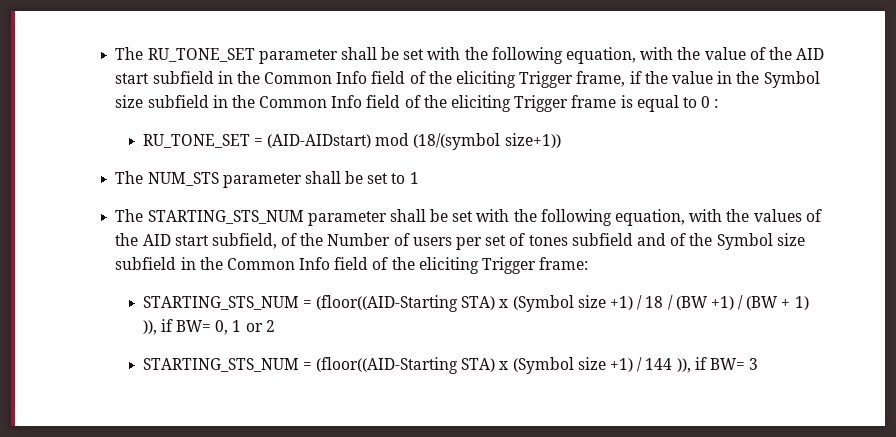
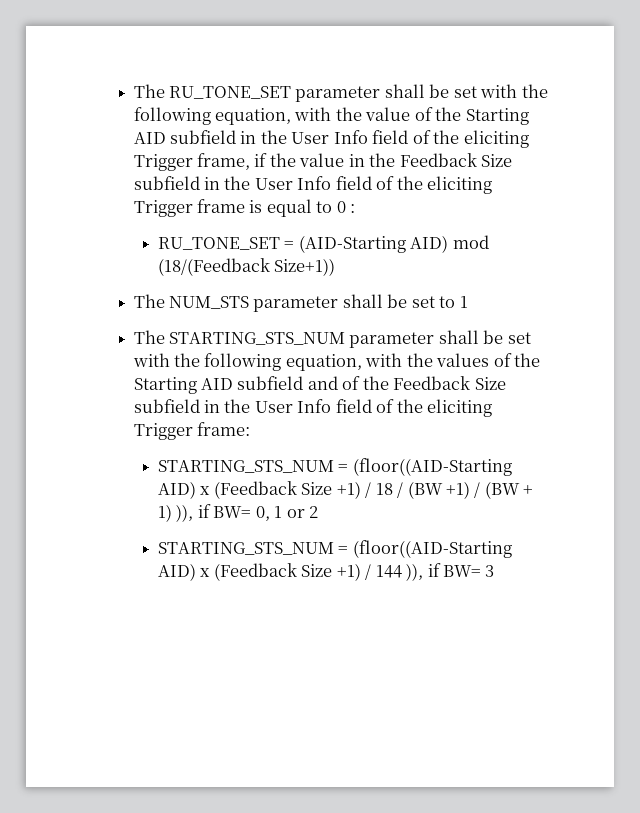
[796,48,825,60] [115,71,333,84] AID start subfield in the Common -> [465,108,529,125] [133,130,330,144] Starting AID subfield in the User
[763,71,820,88] [115,95,328,108] Symbol size subfield in the Common -> [399,153,513,167] [133,176,293,190] Feedback Size subfield in the User
[267,133,561,150] (AID-AIDstart) mod (18/(symbol size+1)) -> [298,235,489,253] [157,258,336,276] (AID-Starting AID) mod (18/(Feedback Size+1))
[142,233,568,250] AID start subfield, of the Number of users per set of tones -> [133,377,233,394] Starting AID
[716,233,805,250] [115,257,295,270] Symbol size subfield in the Common -> [393,376,506,390] [133,399,293,413] Feedback Size subfield in the User
[461,295,606,312] STA) x (Symbol size -> [157,481,333,499] AID) x (Feedback Size
[461,357,606,374] STA) x (Symbol size -> [157,563,333,581] AID) x (Feedback Size

